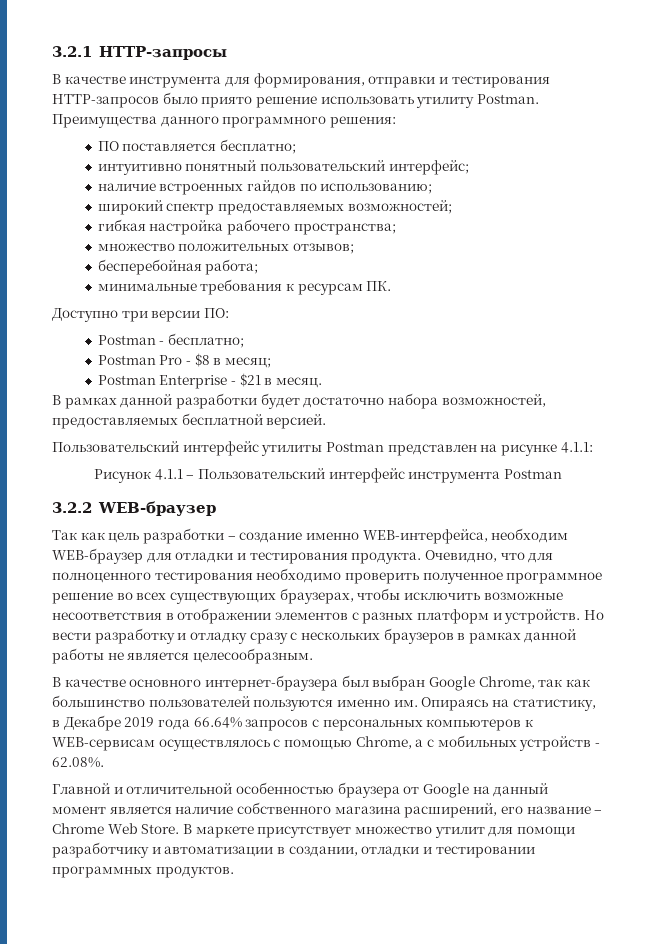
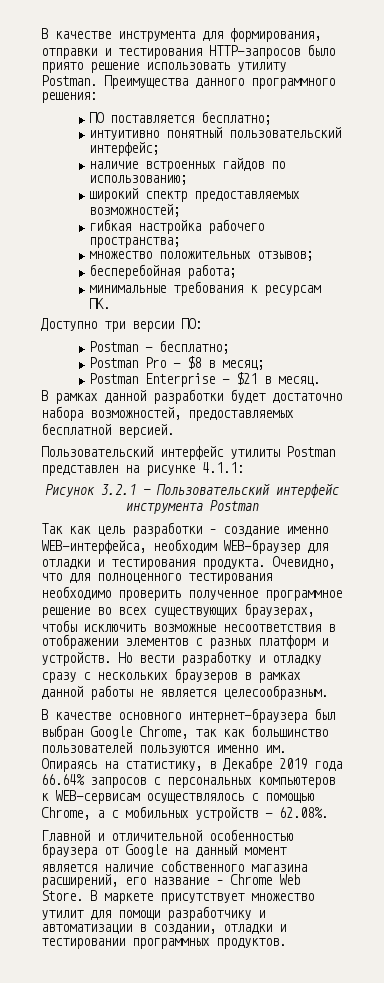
[52,46,227,60] 3.2.1 HTTP-запросы // -> (41, 33) none
[154,469,183,480] 4.1.1 -> [101,484,136,495] 3.2.1
[52,501,216,516] // 3.2.2 WEB-браузер -> (259, 505) none

